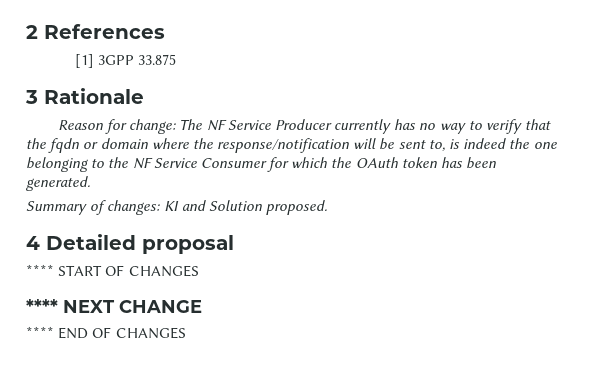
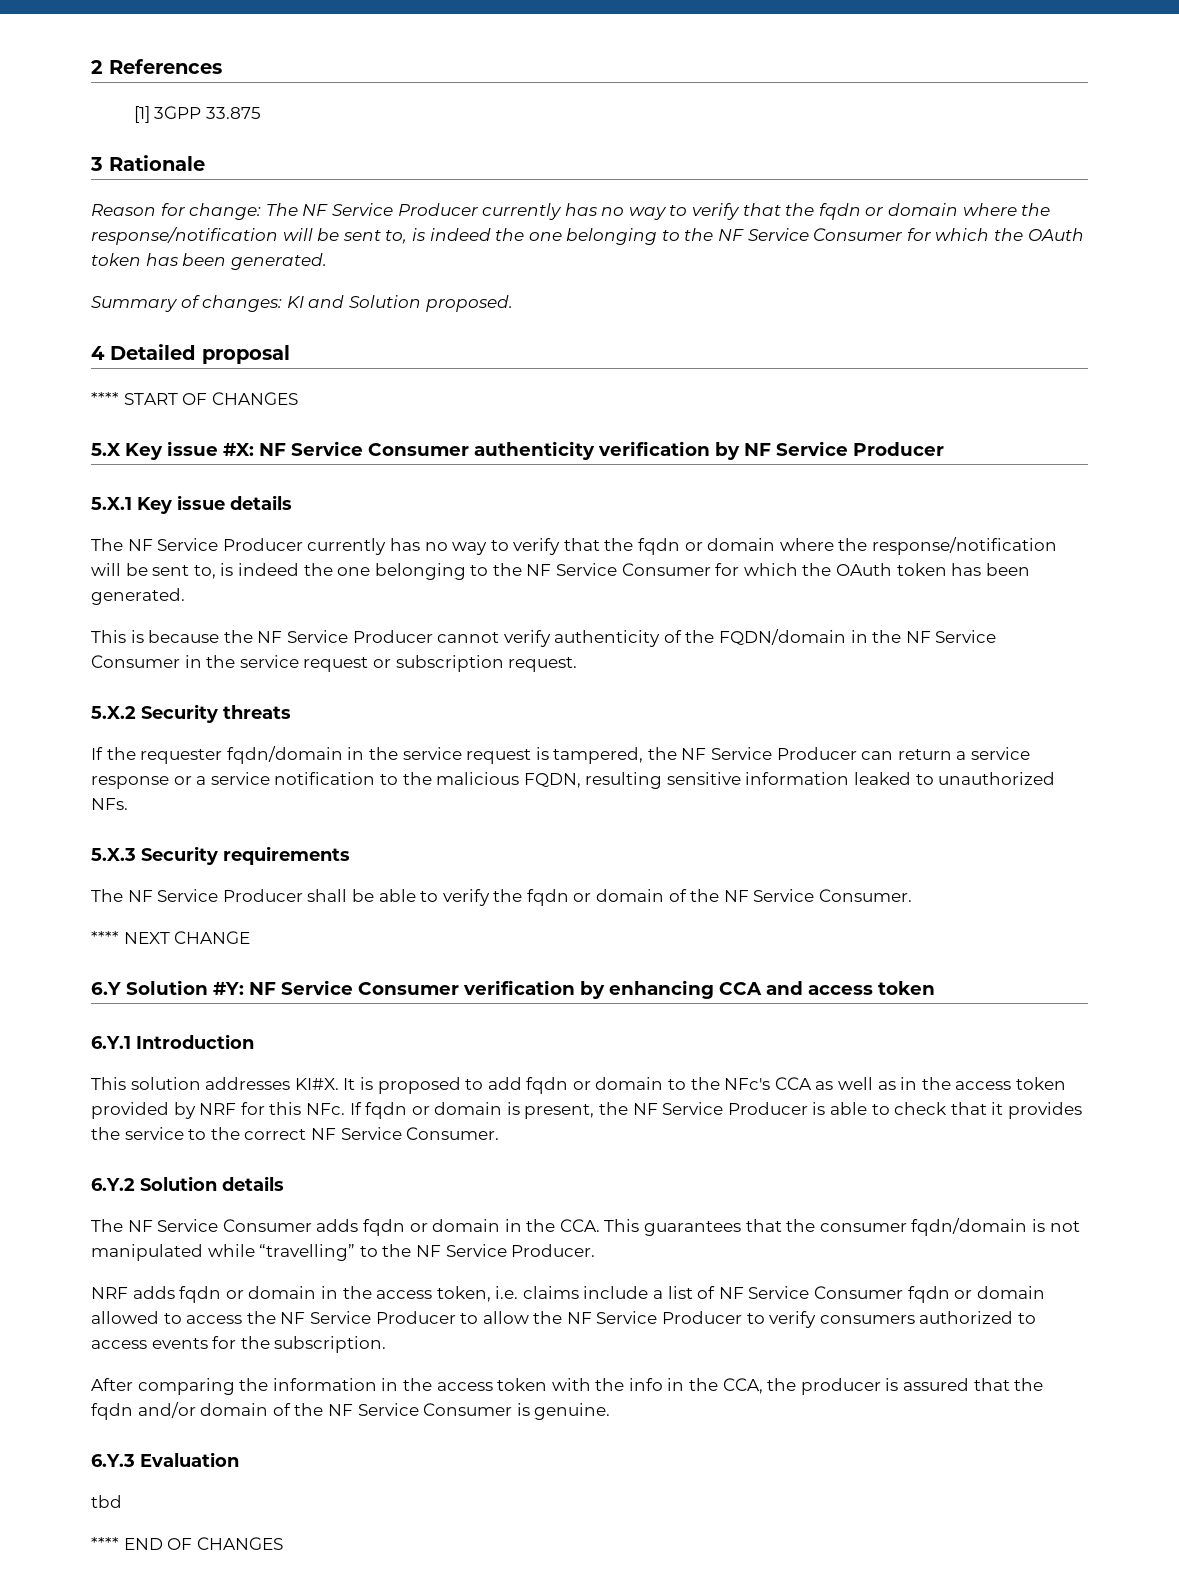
[26,299,202,313] **** NEXT CHANGE -> [91,441,944,460] [91,495,292,514] [91,537,1058,555] [91,563,1030,580] [91,588,185,605] [91,629,997,647] [91,655,578,672] [91,704,291,723] [91,746,1031,764] [91,772,1056,789] [91,798,128,810] [91,846,350,865] [91,889,913,906] [91,931,251,944] [91,980,935,999] [91,1034,254,1049] [91,1077,1066,1094] [91,1102,1082,1119] [91,1127,500,1140] [91,1176,284,1191] [91,1218,1080,1236] [91,1244,596,1261] [91,1286,1045,1303] [91,1311,1037,1328] [91,1336,387,1353] [91,1378,1044,1395] [91,1402,611,1420] [91,1452,239,1467] [91,1495,122,1508] 5.X Key issue #X: NF Service Consumer authenticity verification by NF Service Producer // 5.X.1 Key issue details // The NF Service Producer currently has no way to verify that the fqdn or domain where the response/notification will be sent to, is indeed the one belonging to the NF Service Consumer for which the OAuth token has been generated. // This is because the NF Service Producer cannot verify authenticity of the FQDN/domain in the NF Service Consumer in the service request or subscription request. // 5.X.2 Security threats // If the requester fqdn/domain in the service request is tampered, the NF Service Producer can return a service response or a service notification to the malicious FQDN, resulting sensitive information leaked to unauthorized NFs. // 5.X.3 Security requirements // The NF Service Producer shall be able to verify the fqdn or domain of the NF Service Consumer. // **** NEXT CHANGE // 6.Y Solution #Y: NF Service Consumer verification by enhancing CCA and access token // 6.Y.1 Introduction // This solution addresses KI#X. It is proposed to add fqdn or domain to the NFc's CCA as well as in the access token provided by NRF for this NFc. If fqdn or domain is present, the NF Service Producer is able to check that it provides the service to the correct NF Service Consumer. // 6.Y.2 Solution details // The NF Service Consumer adds fqdn or domain in the CCA. This guarantees that the consumer fqdn/domain is not manipulated while “travelling” to the NF Service Producer. // NRF adds fqdn or domain in the access token, i.e. claims include a list of NF Service Consumer fqdn or domain allowed to access the NF Service Producer to allow the NF Service Producer to verify consumers authorized to access events for the subscription. // After comparing the information in the access token with the info in the CCA, the producer is assured that the fqdn and/or domain of the NF Service Consumer is genuine. // 6.Y.3 Evaluation // tbd

